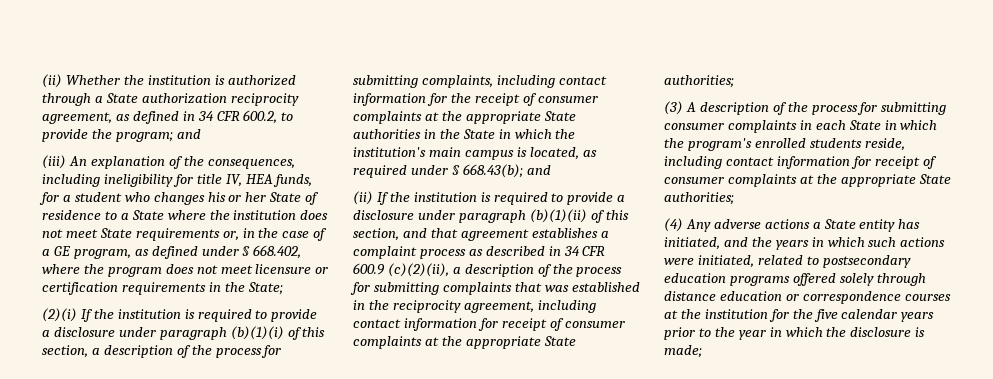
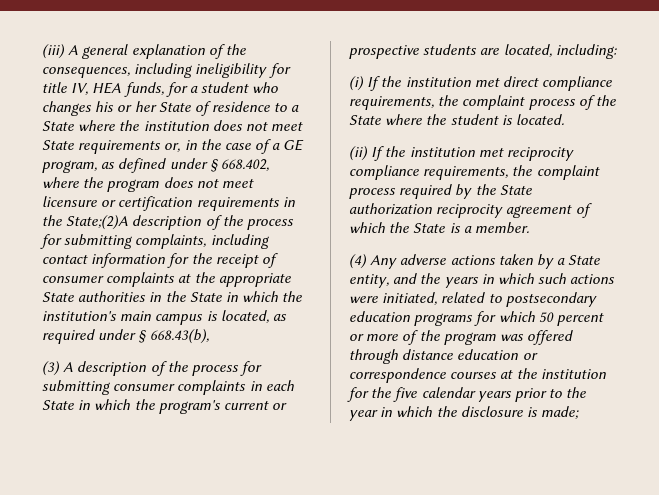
[42,74,296,88] [42,93,299,106] [42,110,294,124] [42,129,201,142] [42,155,87,169] (ii) Whether the institution is authorized through a State authorization reciprocity agreement, as defined in 34 CFR 600.2, to provide the program; and // (iii) An -> [42,44,129,59] (iii) A general
[247,282,283,295] [42,308,318,322] [42,326,326,340] [42,345,100,358] State; // (2)(i) If the institution is required to provide a disclosure under paragraph (b)(1)(i) of this section, a -> [66,215,129,230] State;(2)A
[462,164,551,178] [353,191,626,205] [353,209,629,223] [353,228,609,241] [353,246,606,259] [353,263,623,277] [350,282,640,295] [353,300,596,313] [353,318,625,331] [353,336,576,349] [664,75,734,88] 668.43(b); and // (ii) If the institution is required to provide a disclosure under paragraph (b)(1)(ii) of this section, and that agreement establishes a complaint process as described in 34 CFR 600.9 (c)(2)(ii), a description of the process for submitting complaints that was established in the reciprocity agreement, including contact information for receipt of consumer complaints at the appropriate State authorities; -> [149,329,209,344] 668.43(b),
[754,138,905,151] [664,156,937,169] [664,174,951,187] [664,192,734,205] enrolled students reside, including contact information for receipt of consumer complaints at the appropriate State authorities; -> [223,401,288,410] [349,44,617,59] [349,76,613,91] [349,95,616,110] [349,114,564,125] [349,146,574,161] [349,165,600,180] [349,184,532,199] [349,203,592,218] [349,222,529,234] current or prospective students are located, including: // (i) If the institution met direct compliance requirements, the complaint process of the State where the student is located. // (ii) If the institution met reciprocity compliance requirements, the complaint process required by the State authorization reciprocity agreement of which the State is a member.
[812,219,921,232] [664,237,720,250] a State entity has initiated, -> [498,254,601,269] [349,274,389,288] taken by a State entity,
[792,273,874,286] offered solely -> [474,311,604,326] [349,330,574,345] for which 50 percent or more of the program was offered

